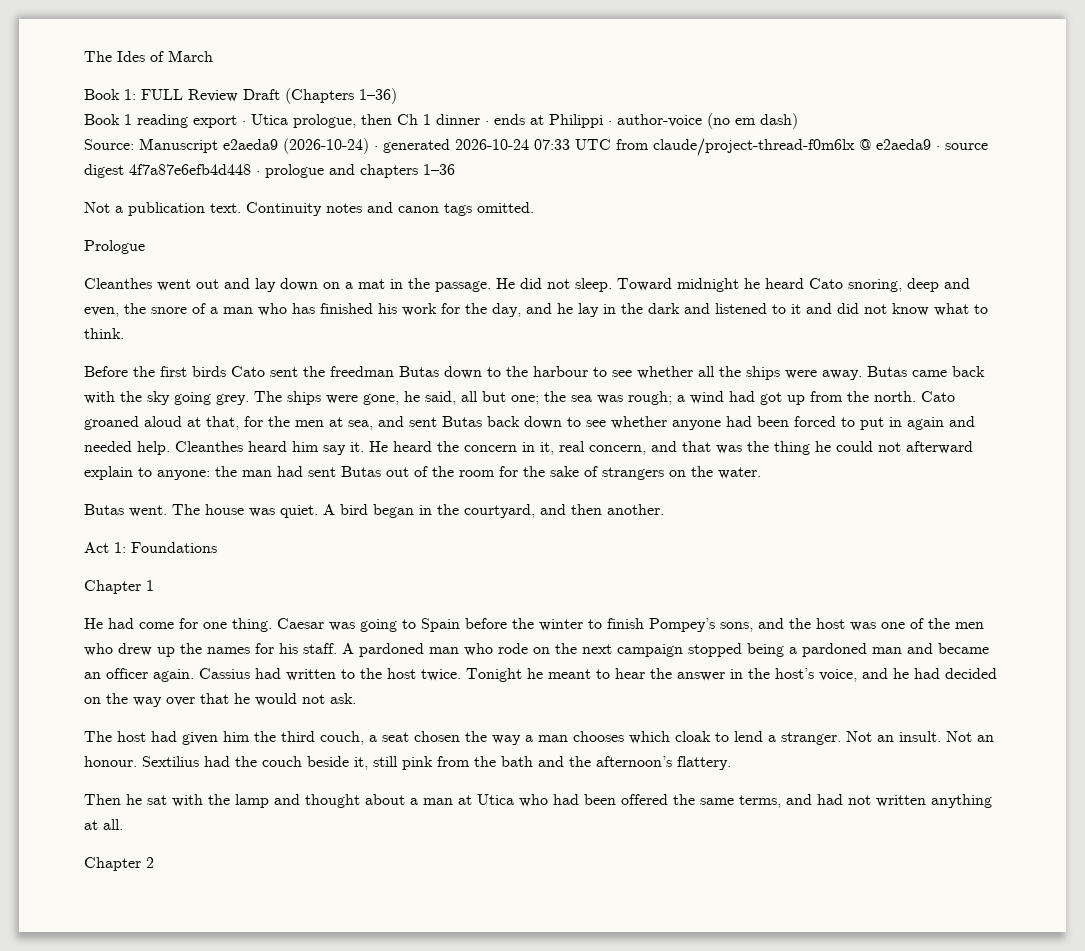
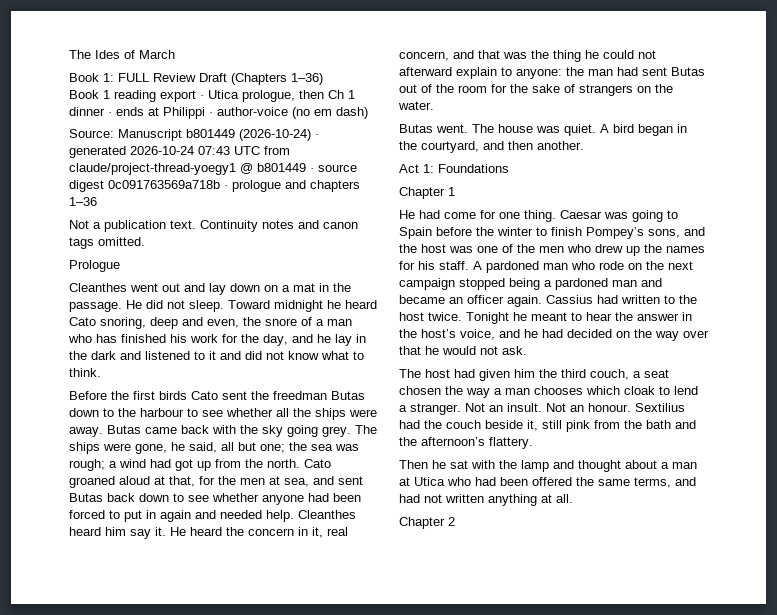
[223,139,278,150] e2aeda9 -> [186,129,235,138] b801449
[534,139,570,150] 07:33 -> [198,146,230,155] 07:43
[653,138,931,156] claude/project-thread-f0m6lx @ e2aeda9 -> [69,163,306,175] claude/project-thread-yoegy1 @ b801449
[129,164,251,175] 4f7a87e6efb4d448 -> [108,180,220,189] 0c091763569a718b

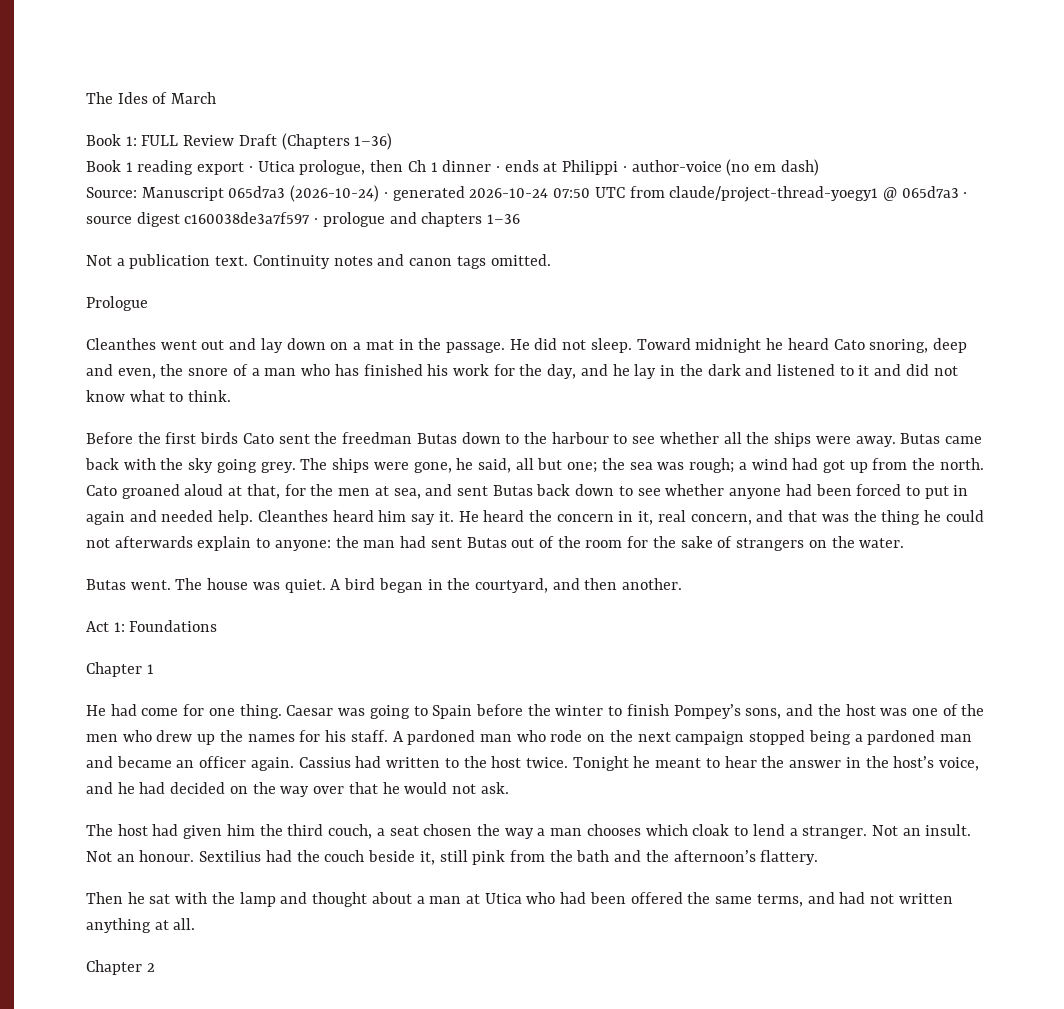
[186,129,235,138] b801449 -> [228,186,286,198] 065d7a3
[198,146,230,155] 07:43 -> [553,188,591,198] 07:50
[257,163,306,172] b801449 -> [901,186,959,198] 065d7a3
[108,180,220,189] 0c091763569a718b -> [184,212,311,224] c160038de3a7f597
[399,67,452,76] afterward -> [114,536,193,548] afterwards

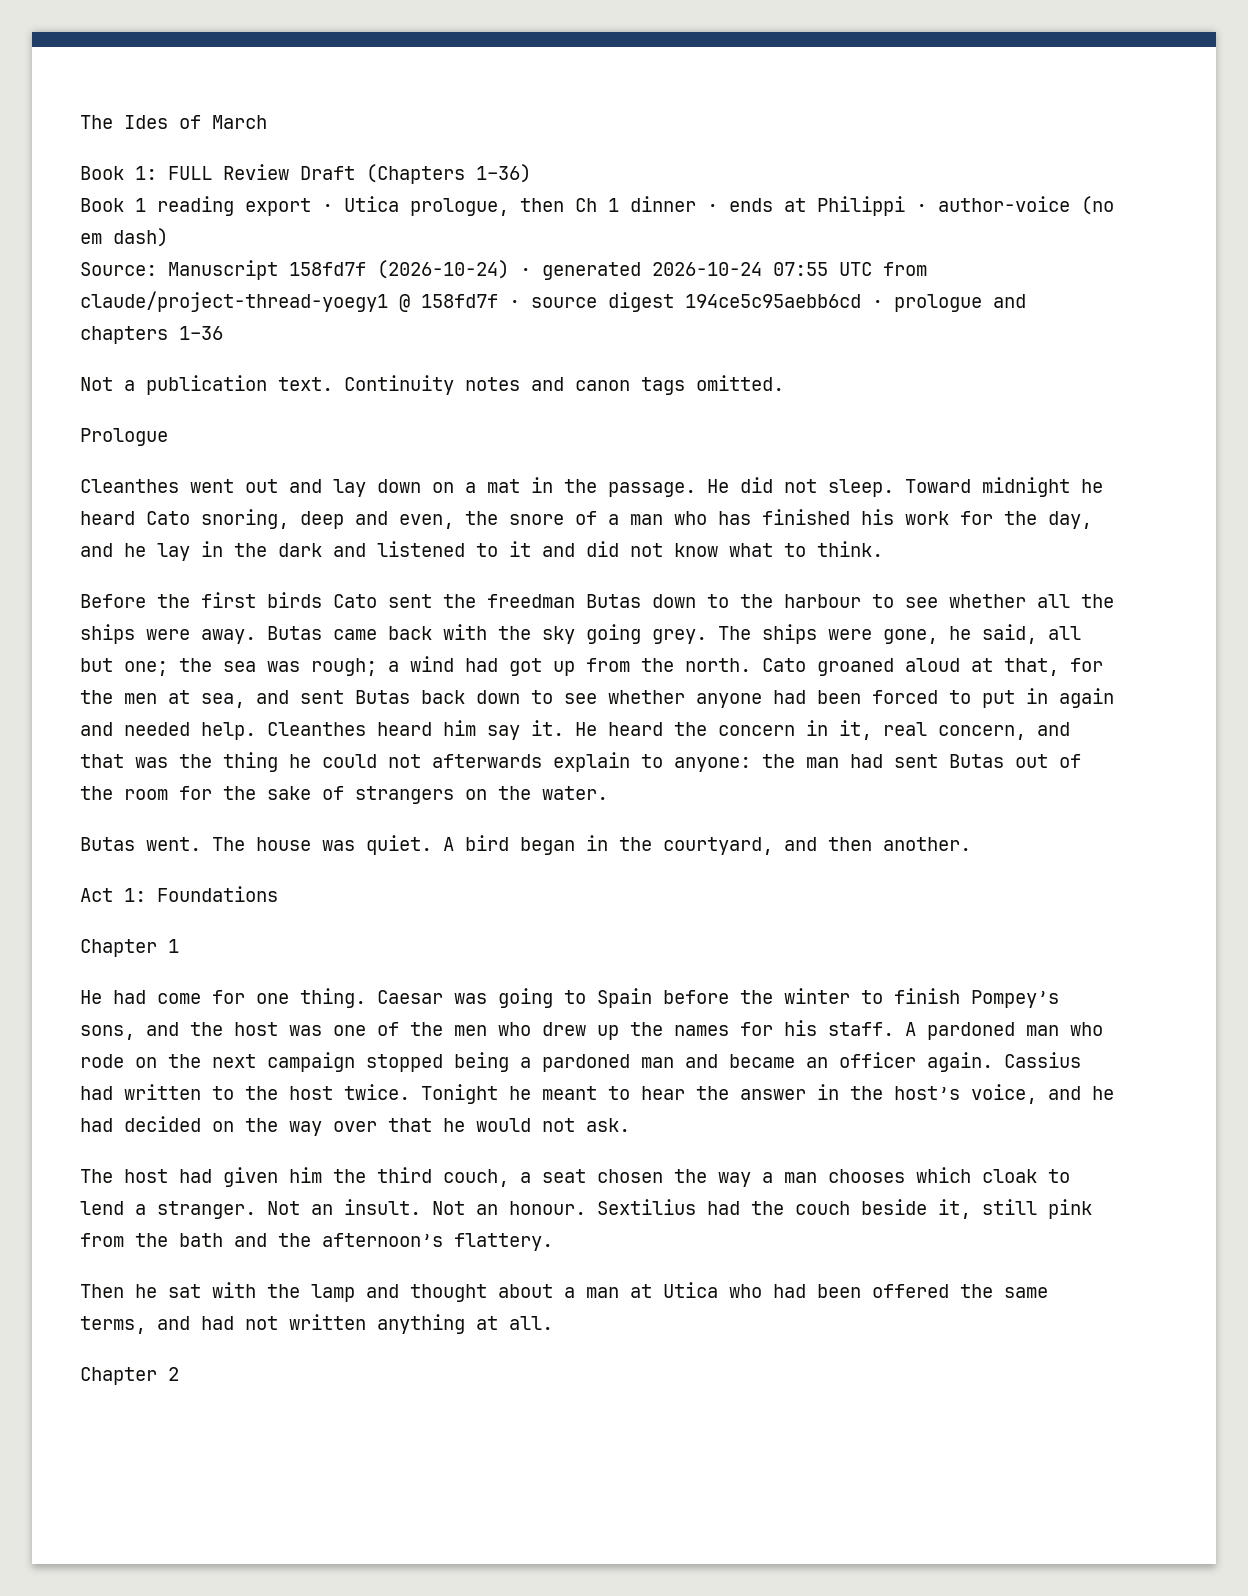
[228,186,286,198] 065d7a3 -> [289,262,366,276] 158fd7f
[553,188,591,198] 07:50 -> [773,262,828,276] 07:55
[901,186,959,198] 065d7a3 -> [421,294,498,308] 158fd7f
[184,212,311,224] c160038de3a7f597 -> [685,294,861,308] 194ce5c95aebb6cd

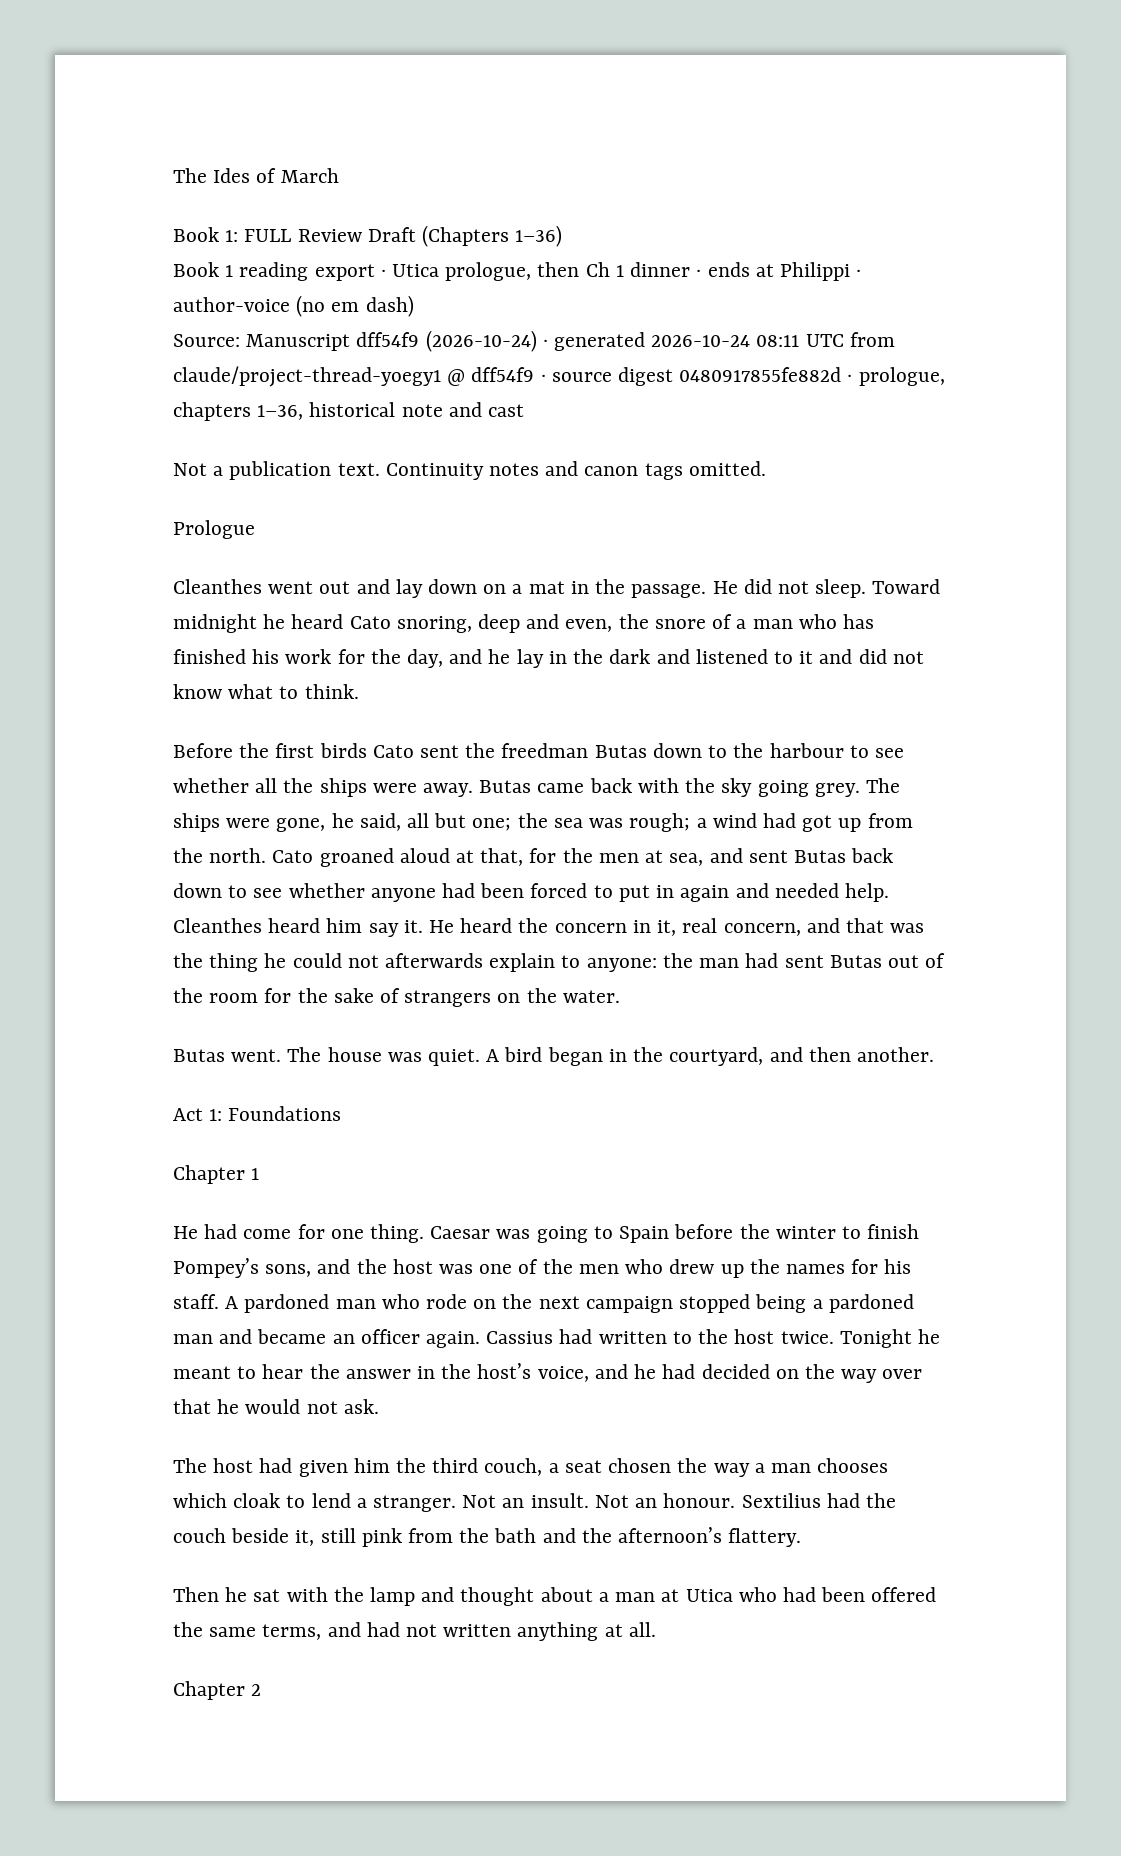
[289,262,366,276] 158fd7f -> [356,332,420,347] dff54f9
[773,262,828,276] 07:55 -> [756,335,800,347] 08:11
[421,294,498,308] 158fd7f -> [471,367,535,382] dff54f9
[685,294,1026,312] [80,326,223,344] 194ce5c95aebb6cd · prologue and chapters 1–36 -> [679,367,945,386] [173,402,525,421] 0480917855fe882d · prologue, chapters 1–36, historical note and cast

